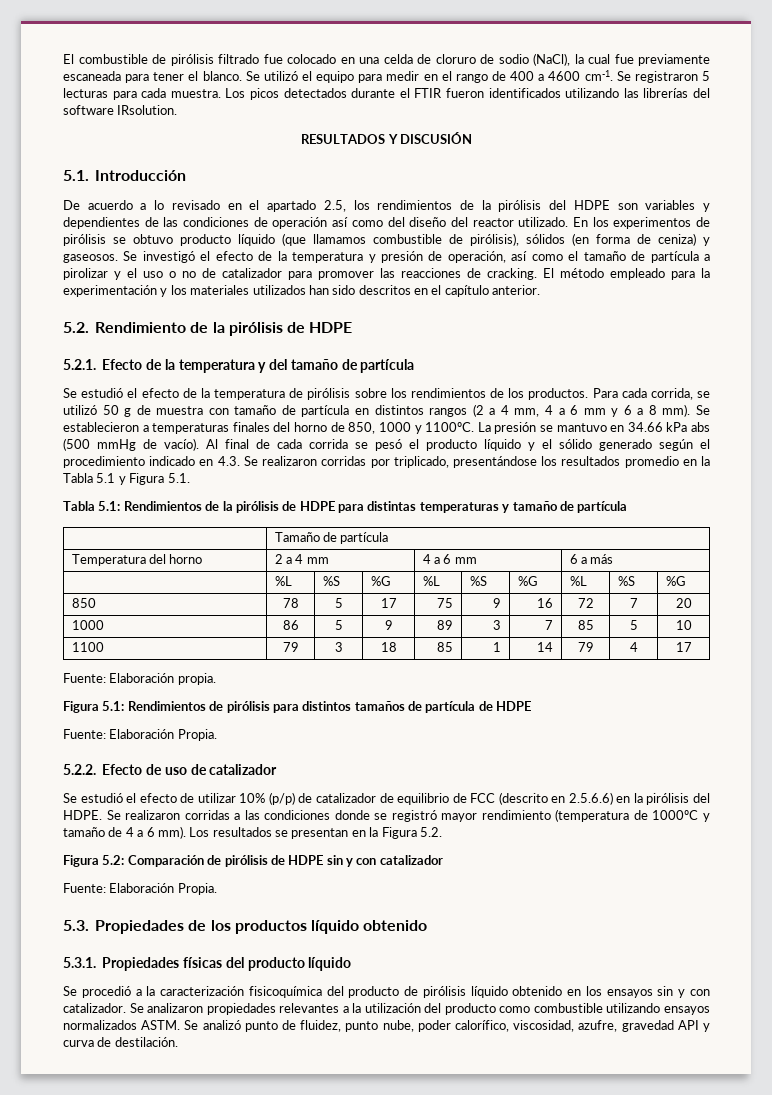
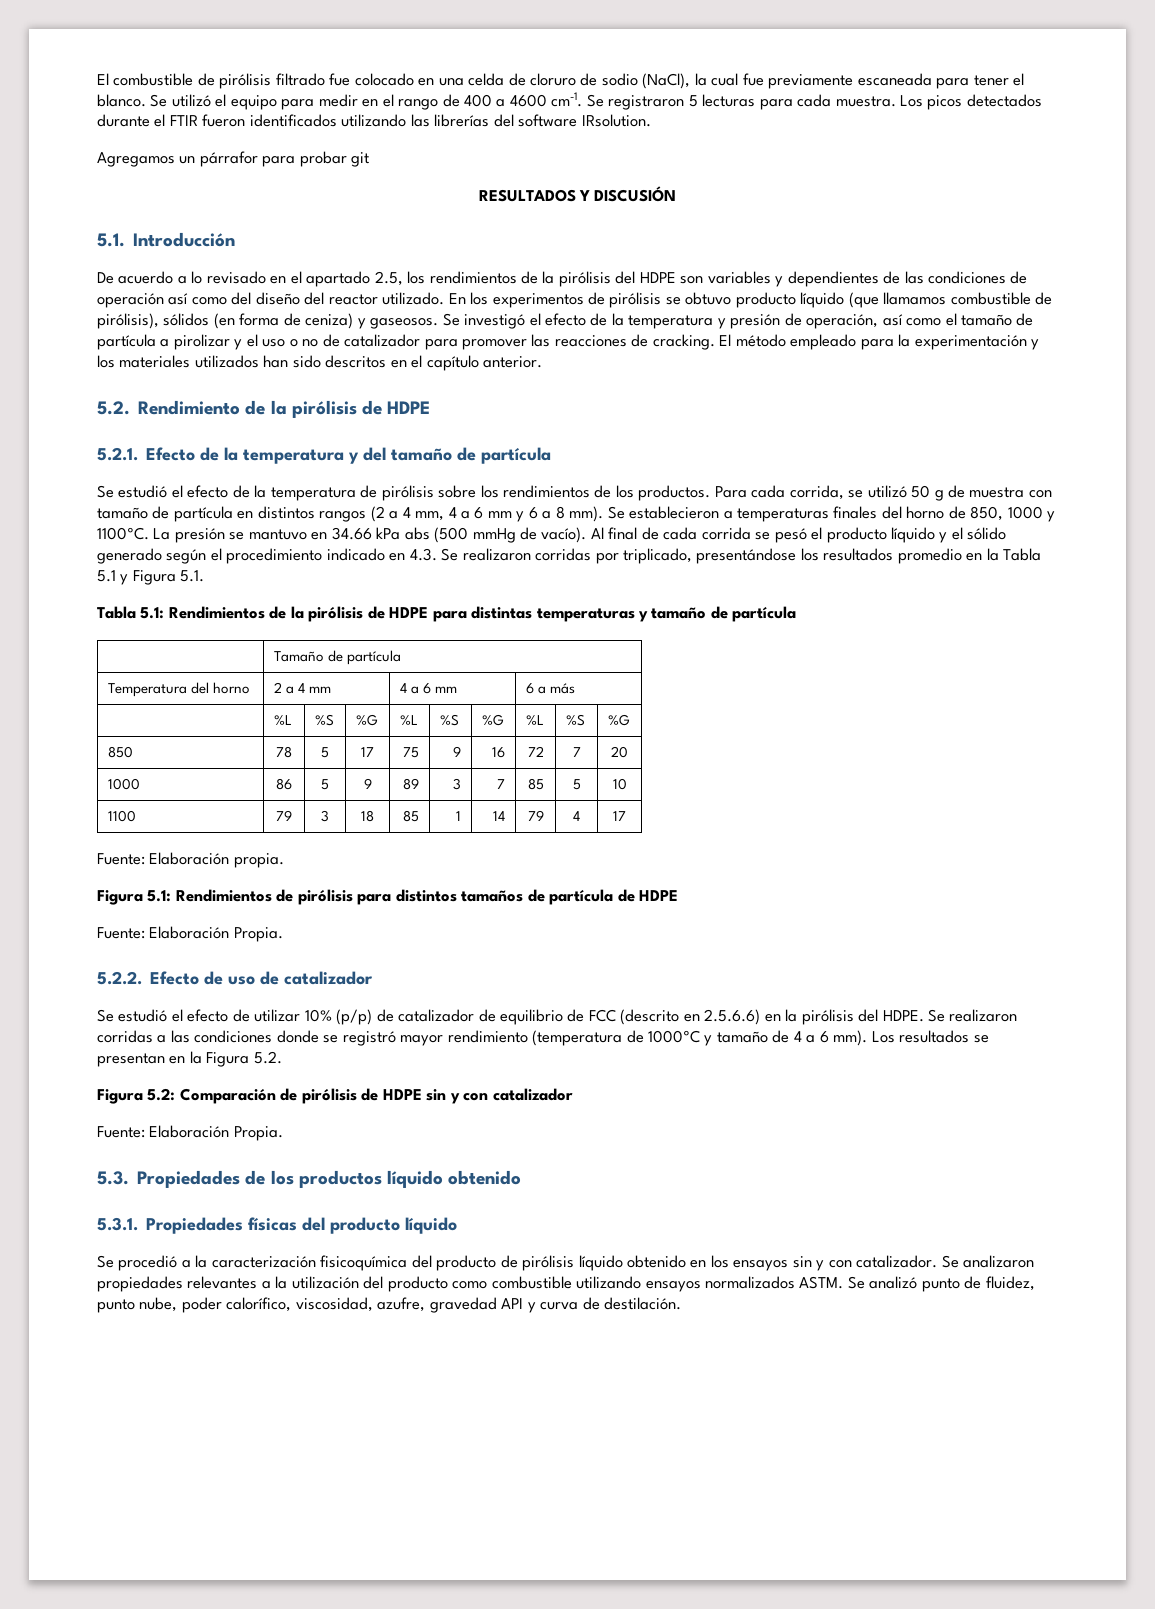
(178, 110) none -> [97,151,370,167] // Agregamos un párrafor para probar git

